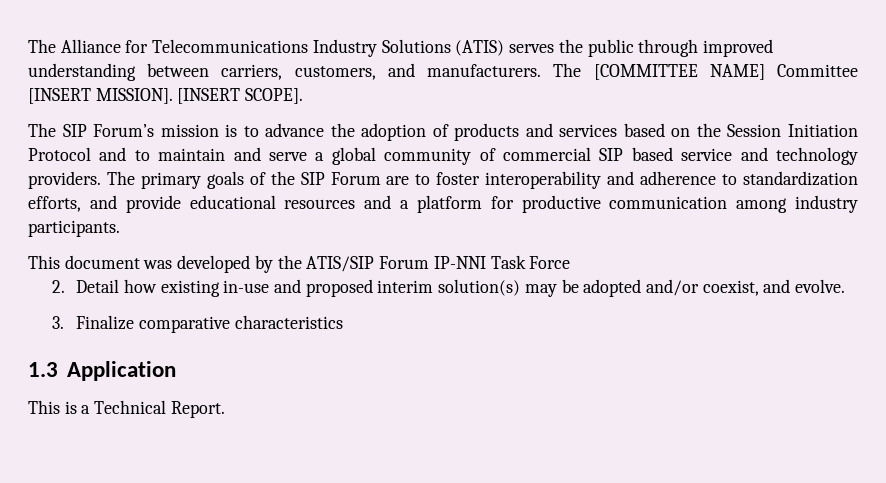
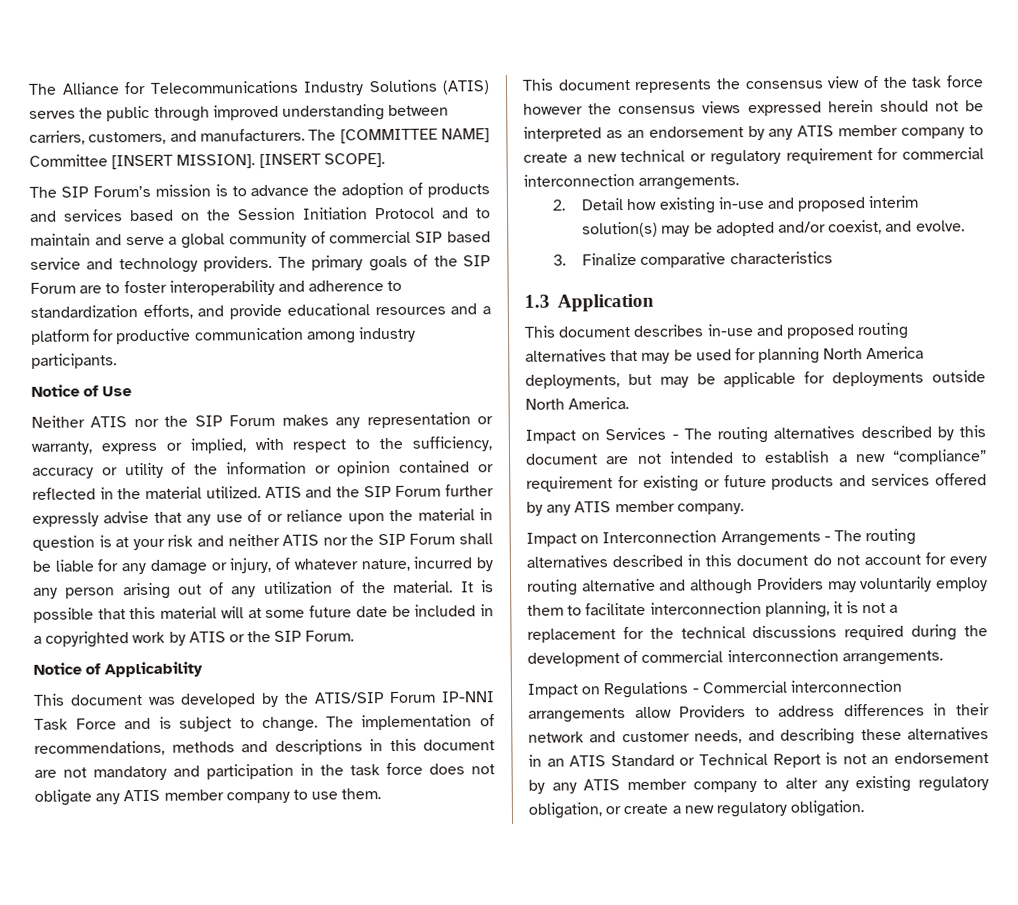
(120, 228) none -> [31,384,133,397] [31,412,494,429] [31,436,492,455] [32,460,494,479] [32,484,494,500] [32,508,493,527] [32,533,493,551] [32,556,493,575] [33,580,494,600] [33,604,495,623] [33,630,355,648] [33,661,204,678] // Notice of Use // Neither ATIS nor the SIP Forum makes any representation or warranty, express or implied, with respect to the sufficiency, accuracy or utility of the information or opinion contained or reflected in the material utilized. ATIS and the SIP Forum further expressly advise that any use of or reliance upon the material in question is at your risk and neither ATIS nor the SIP Forum shall be liable for any damage or injury, of whatever nature, incurred by any person arising out of any utilization of the material. It is possible that this material will at some future date be included in a copyrighted work by ATIS or the SIP Forum. // Notice of Applicability
(571, 262) none -> [124,714,495,733] [34,738,495,756] [34,762,495,781] [34,788,382,806] [522,75,984,93] [523,100,984,117] [523,124,985,142] [523,147,984,166] [523,173,740,190] and is subject to change. The implementation of recommendations, methods and descriptions in this document are not mandatory and participation in the task force does not obligate any ATIS member company to use them. // This document represents the consensus view of the task force however the consensus views expressed herein should not be interpreted as an endorsement by any ATIS member company to create a new technical or regulatory requirement for commercial interconnection arrangements.
[64,400,225,418] is a Technical Report. -> [558,322,910,340] [525,346,925,364] [525,370,986,389] [525,397,630,410] [525,425,986,444] [526,449,987,465] [526,473,987,492] [526,500,744,516] [526,528,917,547] [526,552,987,568] [527,576,988,596] [527,601,899,618] [527,624,988,643] [527,649,943,667] [527,679,902,699] [528,703,990,723] [528,727,989,745] [528,752,989,768] [528,775,989,794] [528,800,865,819] document describes in-use and proposed routing alternatives that may be used for planning North America deployments, but may be applicable for deployments outside North America. // Impact on Services - The routing alternatives described by this document are not intended to establish a new “compliance” requirement for existing or future products and services offered by any ATIS member company. // Impact on Interconnection Arrangements - The routing alternatives described in this document do not account for every routing alternative and although Providers may voluntarily employ them to facilitate interconnection planning, it is not a replacement for the technical discussions required during the development of commercial interconnection arrangements. // Impact on Regulations - Commercial interconnection arrangements allow Providers to address differences in their network and customer needs, and describing these alternatives in an ATIS Standard or Technical Report is not an endorsement by any ATIS member company to alter any existing regulatory obligation, or create a new regulatory obligation.

